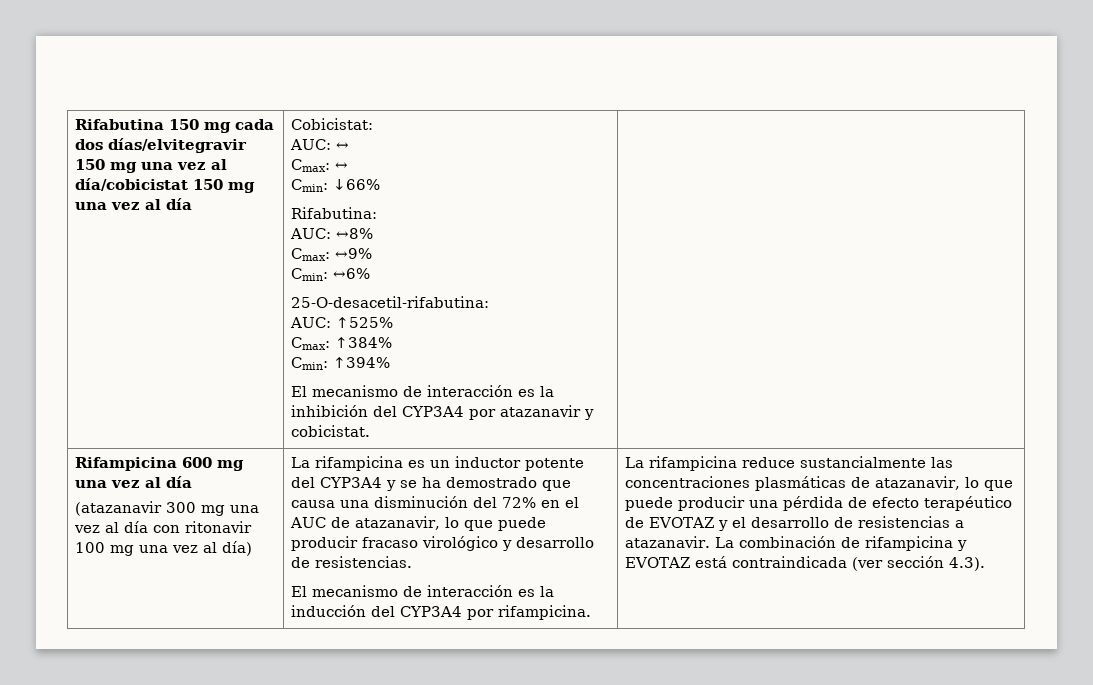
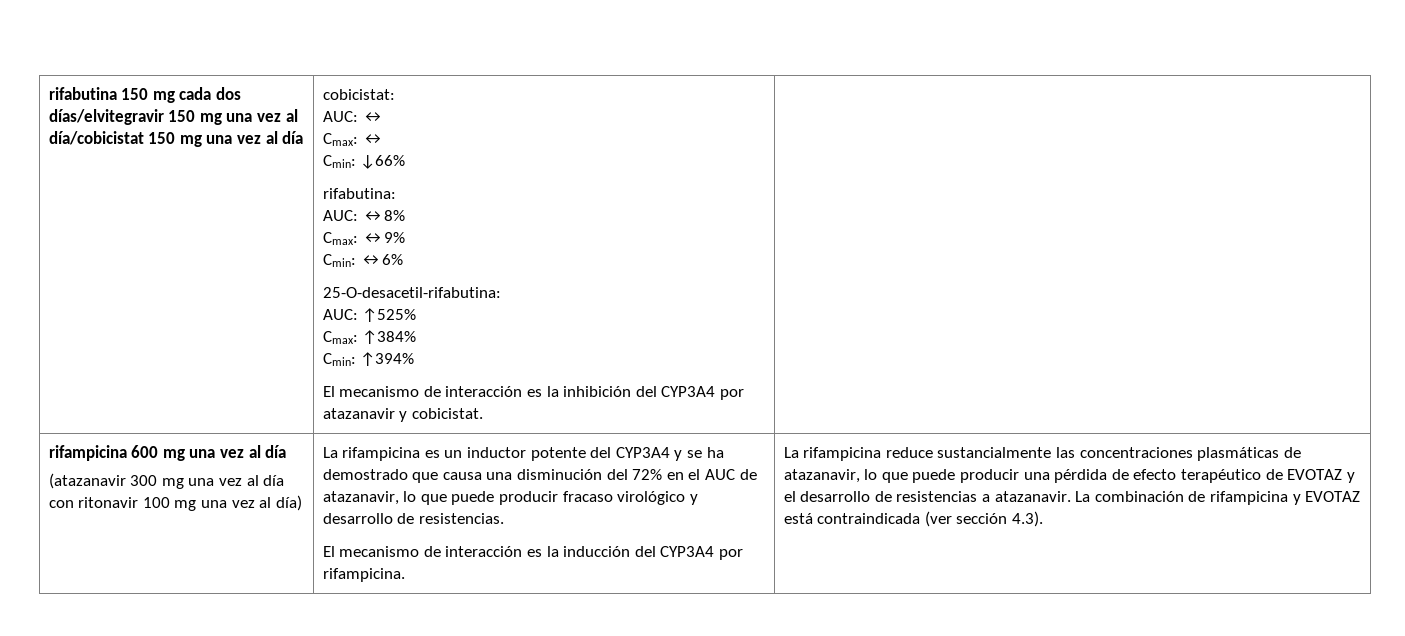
[75,119,165,130] Rifabutina -> [48,87,117,100] rifabutina
[291,118,374,130] Cobicistat: -> [322,89,395,100] cobicistat:
[291,207,378,219] Rifabutina: -> [322,188,396,199] rifabutina:
[75,457,178,471] Rifampicina -> [48,445,127,461] rifampicina

